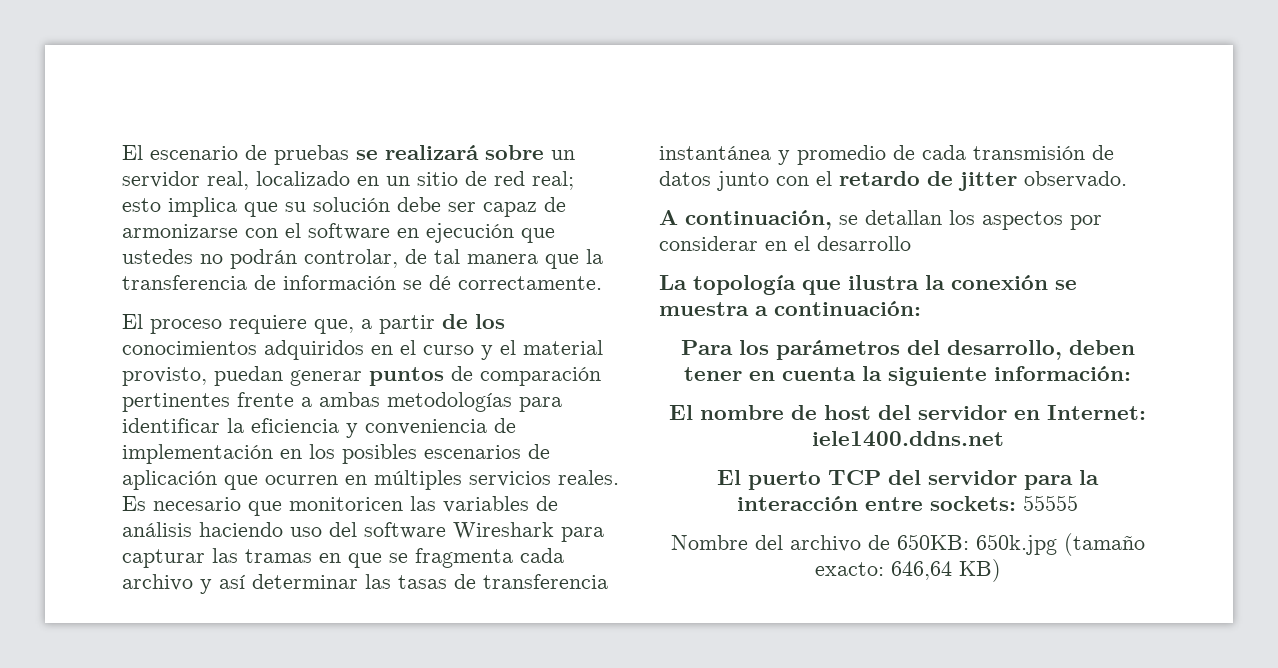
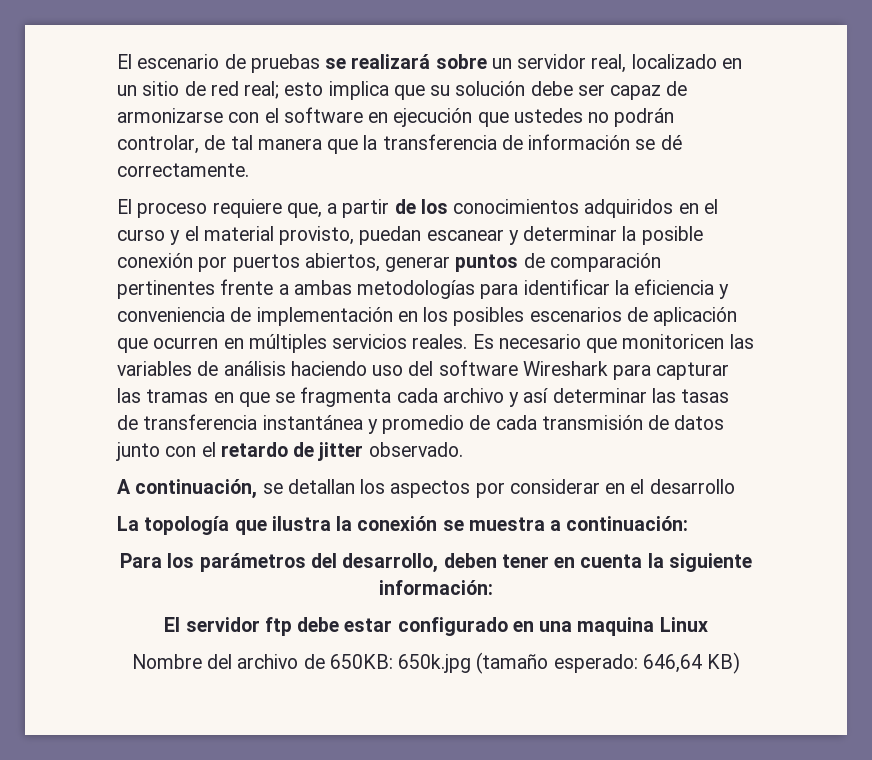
(283, 376) none -> [426,226,703,245] [117,253,380,272] escanear y determinar la posible conexión por puertos abiertos,
[700,405,1146,420] [811,431,1004,447] [717,470,1099,490] [737,495,1078,511] nombre de host del servidor en Internet: iele1400.ddns.net // El puerto TCP del servidor para la interacción entre sockets: 55555 -> [185,617,708,636] servidor ftp debe estar configurado en una maquina Linux
[814,562,884,576] exacto: -> [553,654,638,673] esperado:

